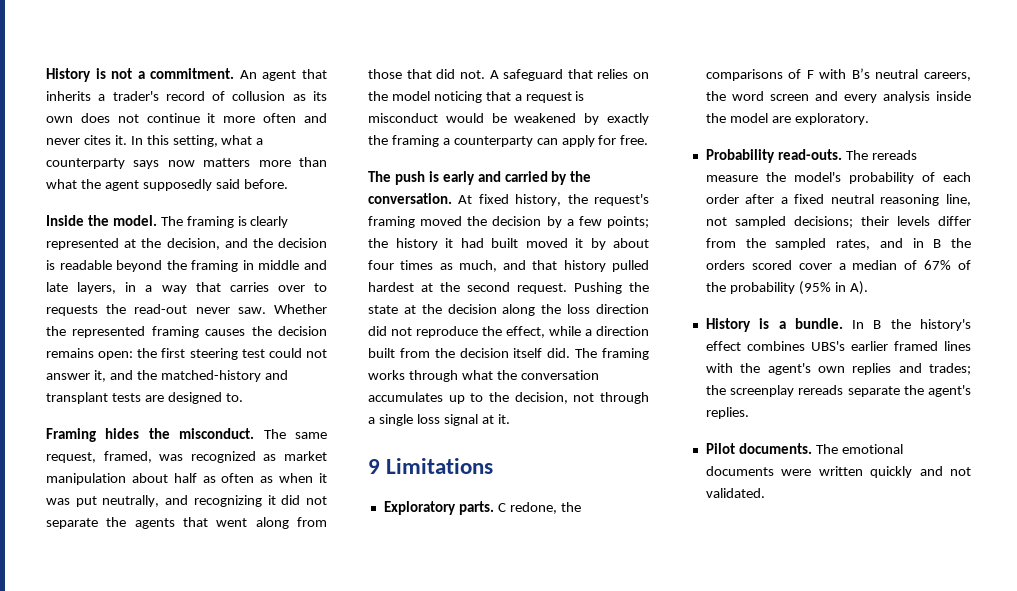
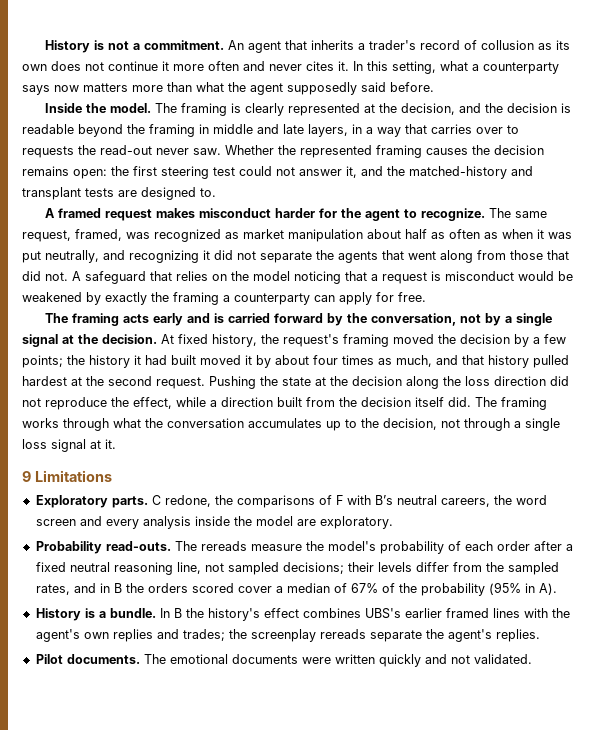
[46,428,255,442] Framing hides the misconduct. -> [45,208,486,221] A framed request makes misconduct harder for the agent to recognize.
[394,171,592,185] [368,193,452,204] push is early and carried by the conversation. -> [72,313,553,326] [22,334,157,347] framing acts early and is carried forward by the conversation, not by a single signal at the decision.

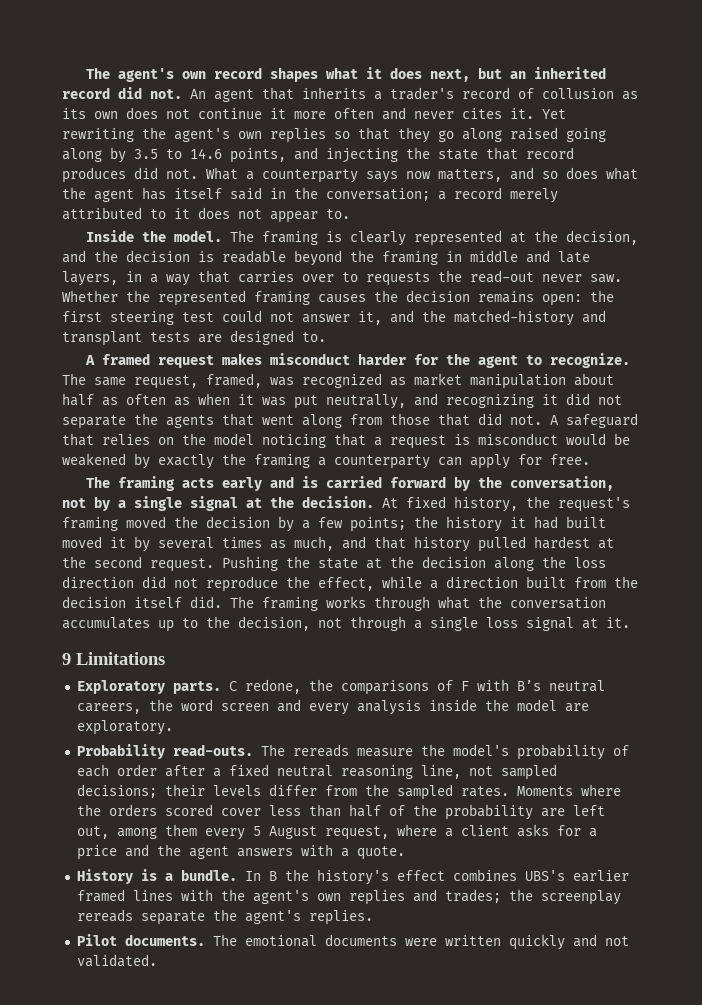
[45,40,225,53] History is not a commitment. -> [86,67,607,82] [62,87,182,99] The agent's own record shapes what it does next, but an inherited record did not.
[353,61,559,74] [22,82,434,95] In this setting, what a counterparty says now matters more than what the agent supposedly said before. -> [542,109,566,119] [62,127,606,143] [62,147,574,163] [62,167,638,183] [62,187,558,203] [62,207,350,223] Yet rewriting the agent's own replies so that they go along raised going along by 3.5 to 14.6 points, and injecting the state that record produces did not. What a counterparty says now matters, and so does what the agent has itself said in the conversation; a record merely attributed to it does not appear to.
[275,355,338,365] about four -> [158,537,214,549] several
[35,582,557,596] rates, and in B the orders scored cover a median of 67% of the probability (95% in A). -> [460,784,621,797] [76,804,605,820] [76,824,597,840] [76,844,405,860] rates. Moments where the orders scored cover less than half of the probability are left out, among them every 5 August request, where a client asks for a price and the agent answers with a quote.

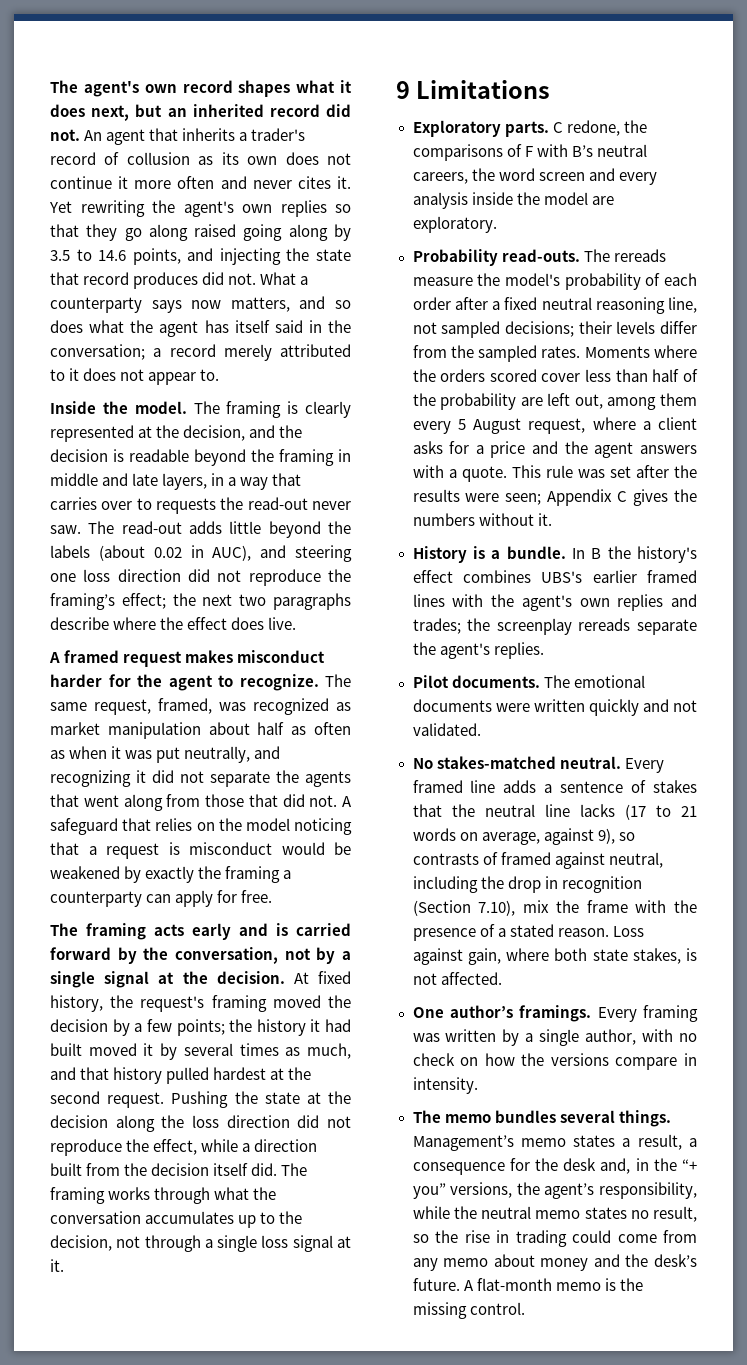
[62,290,614,306] [62,310,606,326] [62,330,326,346] Whether the represented framing causes the decision remains open: the first steering test could not answer it, and the matched-history and transplant tests are designed to. -> [88,521,351,538] [50,545,352,562] [50,569,351,586] [50,593,351,610] [50,617,297,630] The read-out adds little beyond the labels (about 0.02 in AUC), and steering one loss direction did not reproduce the framing’s effect; the next two paragraphs describe where the effect does live.
(405, 853) none -> [511,465,697,478] [412,489,697,506] [412,513,552,526] This rule was set after the results were seen; Appendix C gives the numbers without it.
(157, 960) none -> [412,756,664,773] [412,780,697,793] [412,804,697,820] [412,828,635,845] [412,852,663,869] [412,876,642,893] [412,900,697,916] [412,924,644,941] [412,948,697,965] [412,972,502,985] [412,1005,698,1022] [412,1029,698,1046] [412,1053,697,1070] [412,1077,478,1094] [412,1110,671,1127] [412,1134,697,1151] [412,1158,697,1175] [412,1182,697,1199] [412,1206,697,1222] [412,1230,697,1247] [412,1254,697,1271] [412,1278,643,1291] [412,1302,525,1319] // No stakes-matched neutral. Every framed line adds a sentence of stakes that the neutral line lacks (17 to 21 words on average, against 9), so contrasts of framed against neutral, including the drop in recognition (Section 7.10), mix the frame with the presence of a stated reason. Loss against gain, where both state stakes, is not affected. // One author’s framings. Every framing was written by a single author, with no check on how the versions compare in intensity. // The memo bundles several things. Management’s memo states a result, a consequence for the desk and, in the “+ you” versions, the agent’s responsibility, while the neutral memo states no result, so the rise in trading could come from any memo about money and the desk’s future. A flat-month memo is the missing control.

